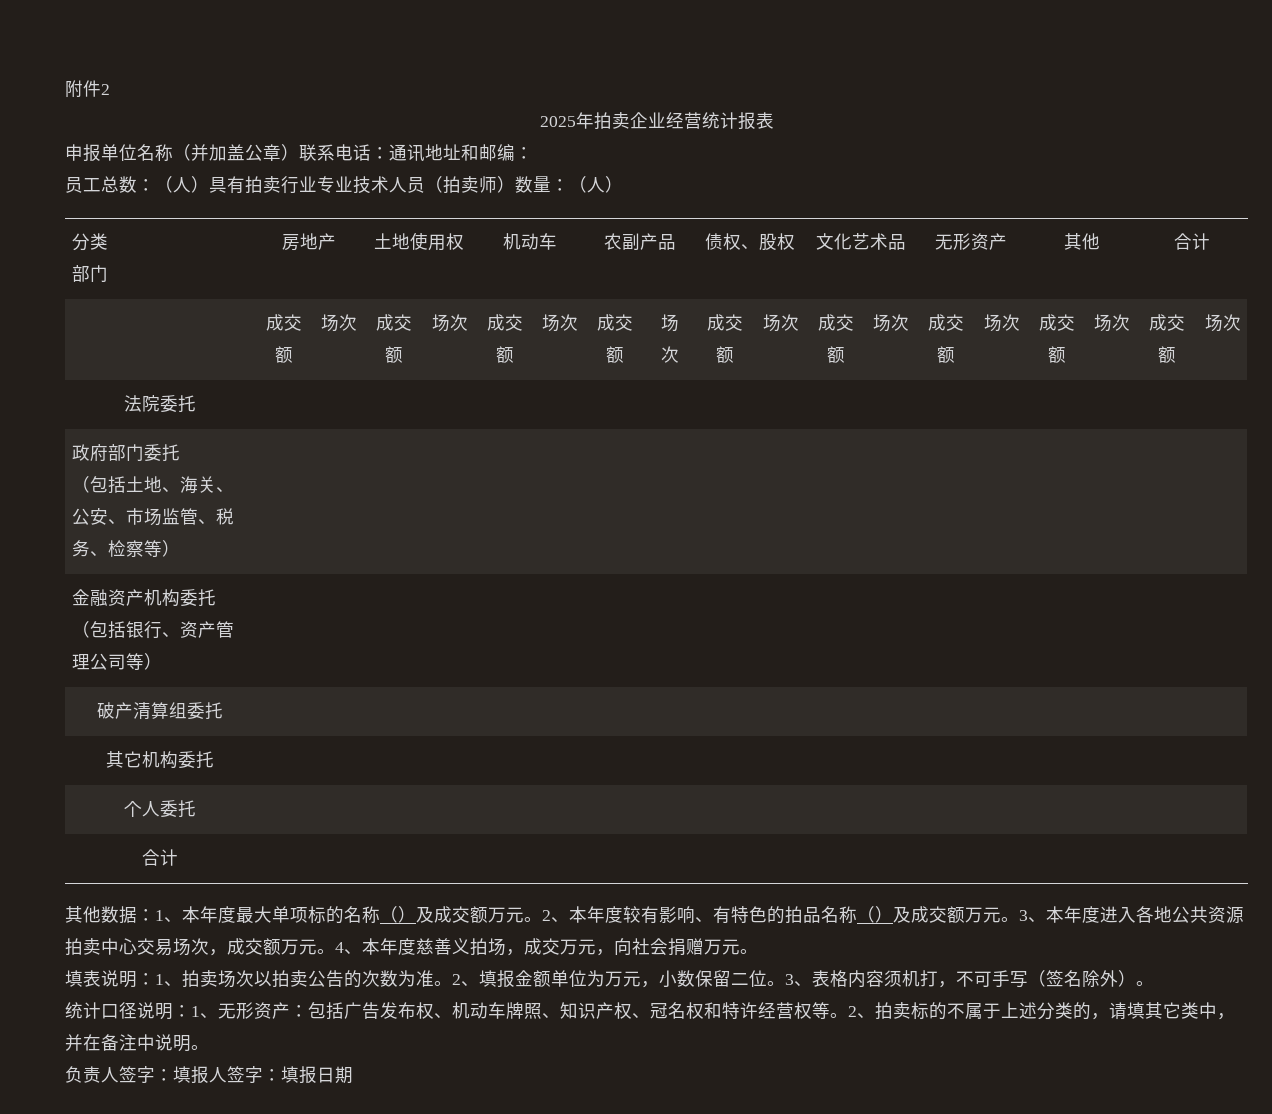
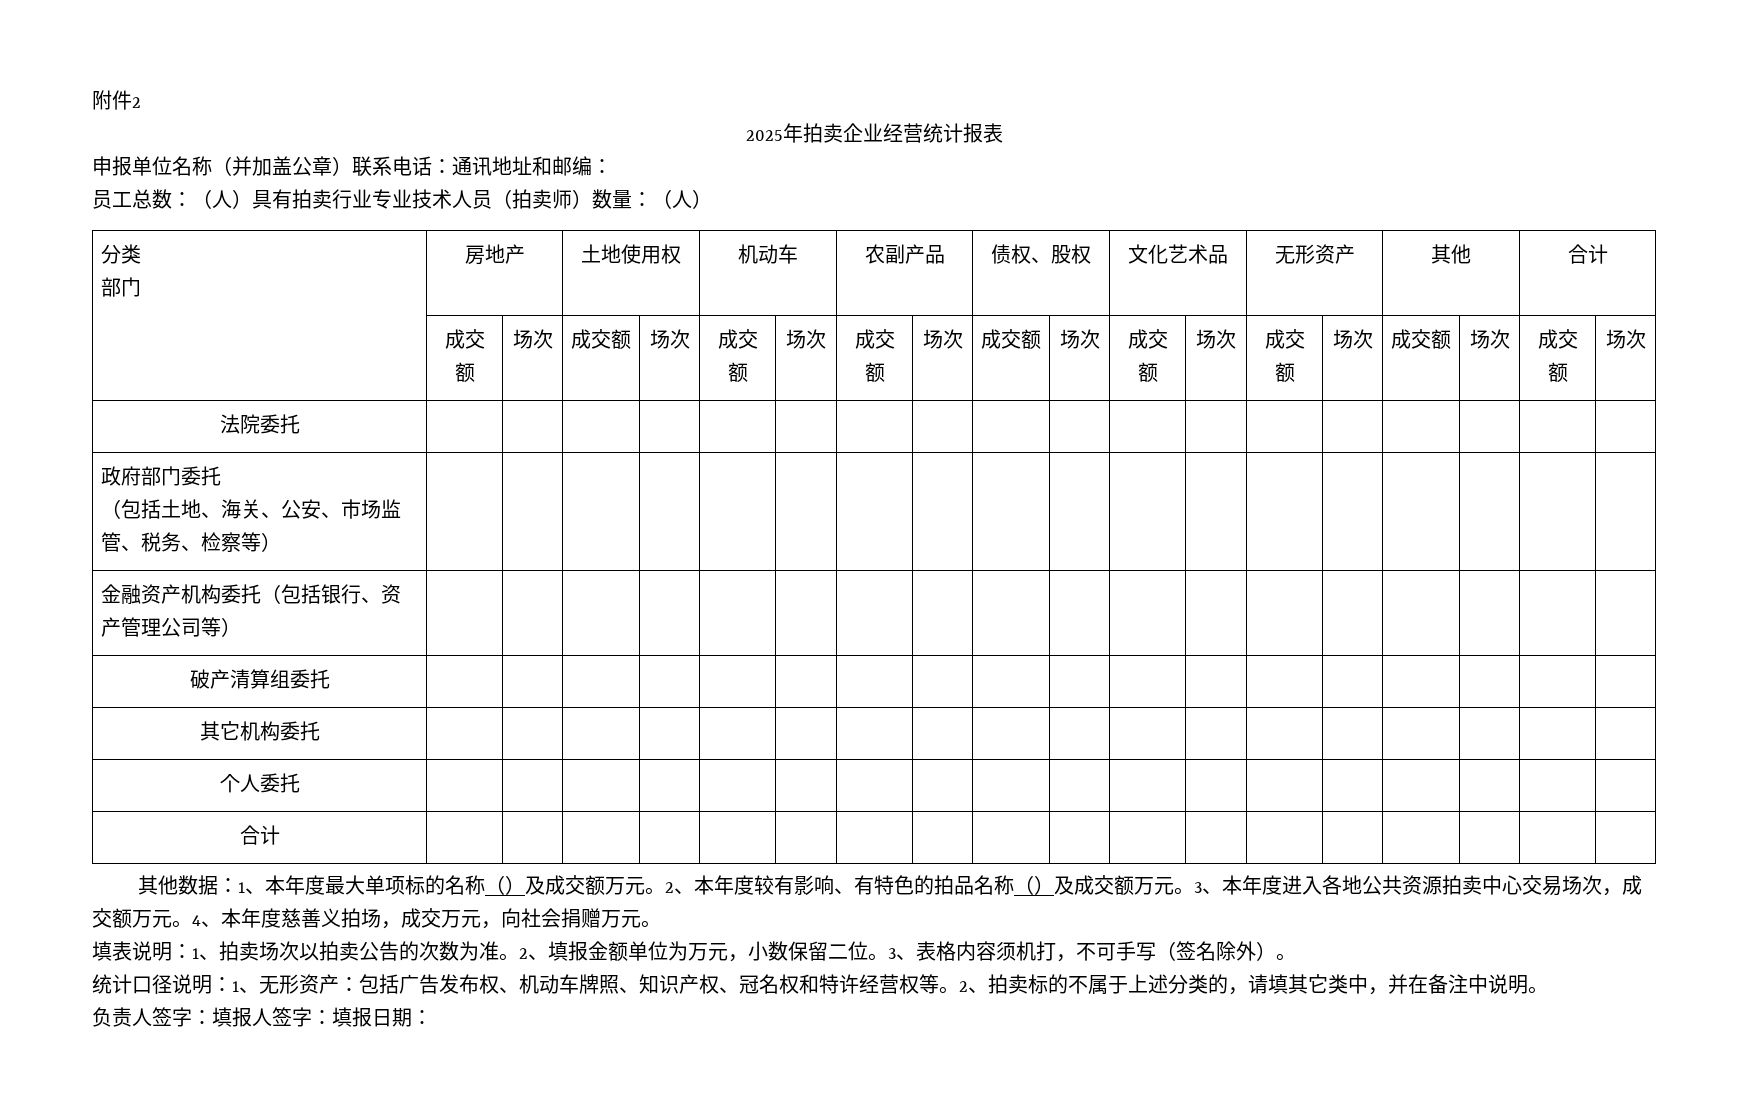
(353, 1075) none -> [412,1010,432,1025] ：

